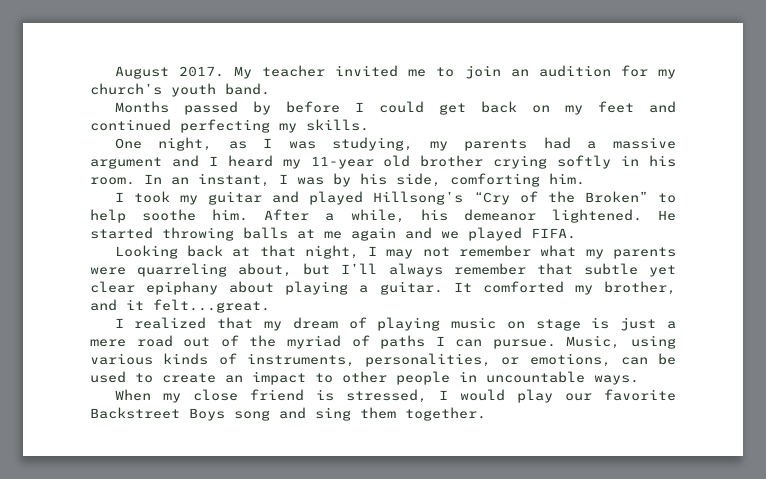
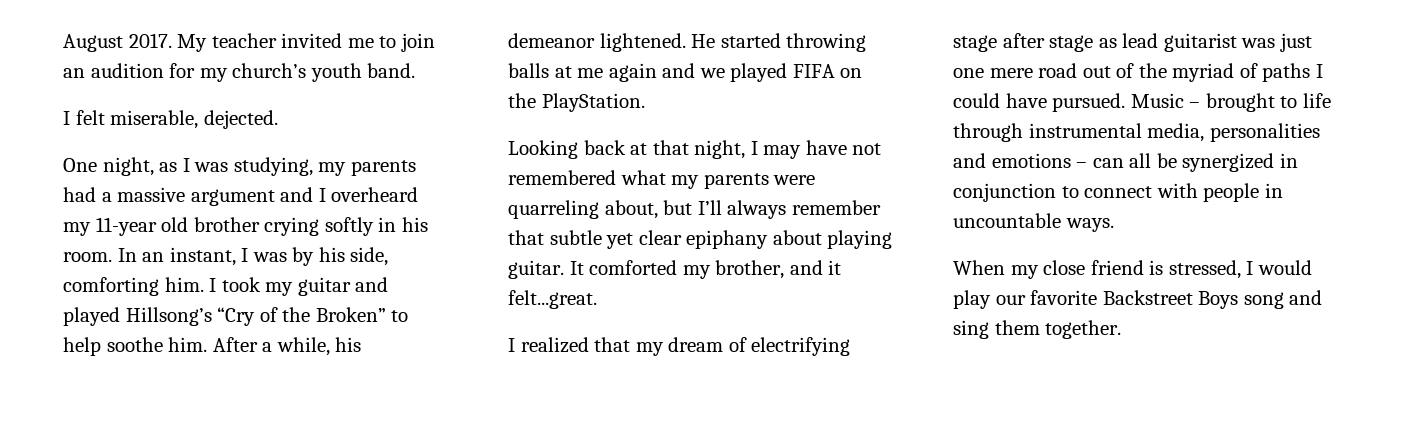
[114,101,676,115] [90,119,369,133] Months passed by before I could get back on my feet and continued perfecting my skills. -> [63,110,278,129] I felt miserable, dejected.
[227,155,273,167] heard -> [331,187,419,202] overheard
(585, 179) // -> (204, 284) none
[531,228,576,239] FIFA. -> [792,64,863,78] [508,93,645,112] FIFA on the PlayStation.
[422,245,532,257] not remember -> [805,140,882,155] [508,170,616,185] have not remembered
[359,285,369,293] a -> (893, 239) none
[377,317,676,331] playing music on stage is just a -> [751,337,851,356] [953,33,1312,52] [953,68,984,78] electrifying stage after stage as lead guitarist was just one
[455,335,676,349] [90,353,676,367] [90,371,387,385] can pursue. Music, using various kinds of instruments, personalities, or emotions, can be used to create an impact to other -> [953,93,1331,112] [953,123,1320,142] [953,153,1298,172] [953,183,1198,202] could have pursued. Music – brought to life through instrumental media, personalities and emotions – can all be synergized in conjunction to connect with

